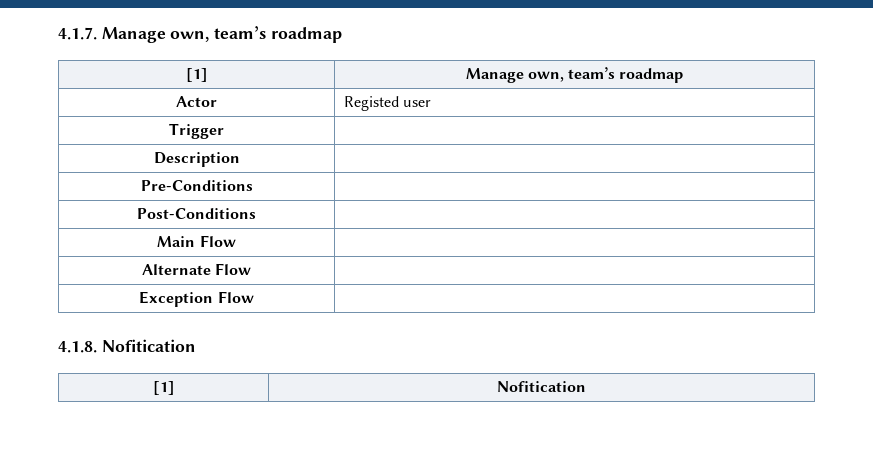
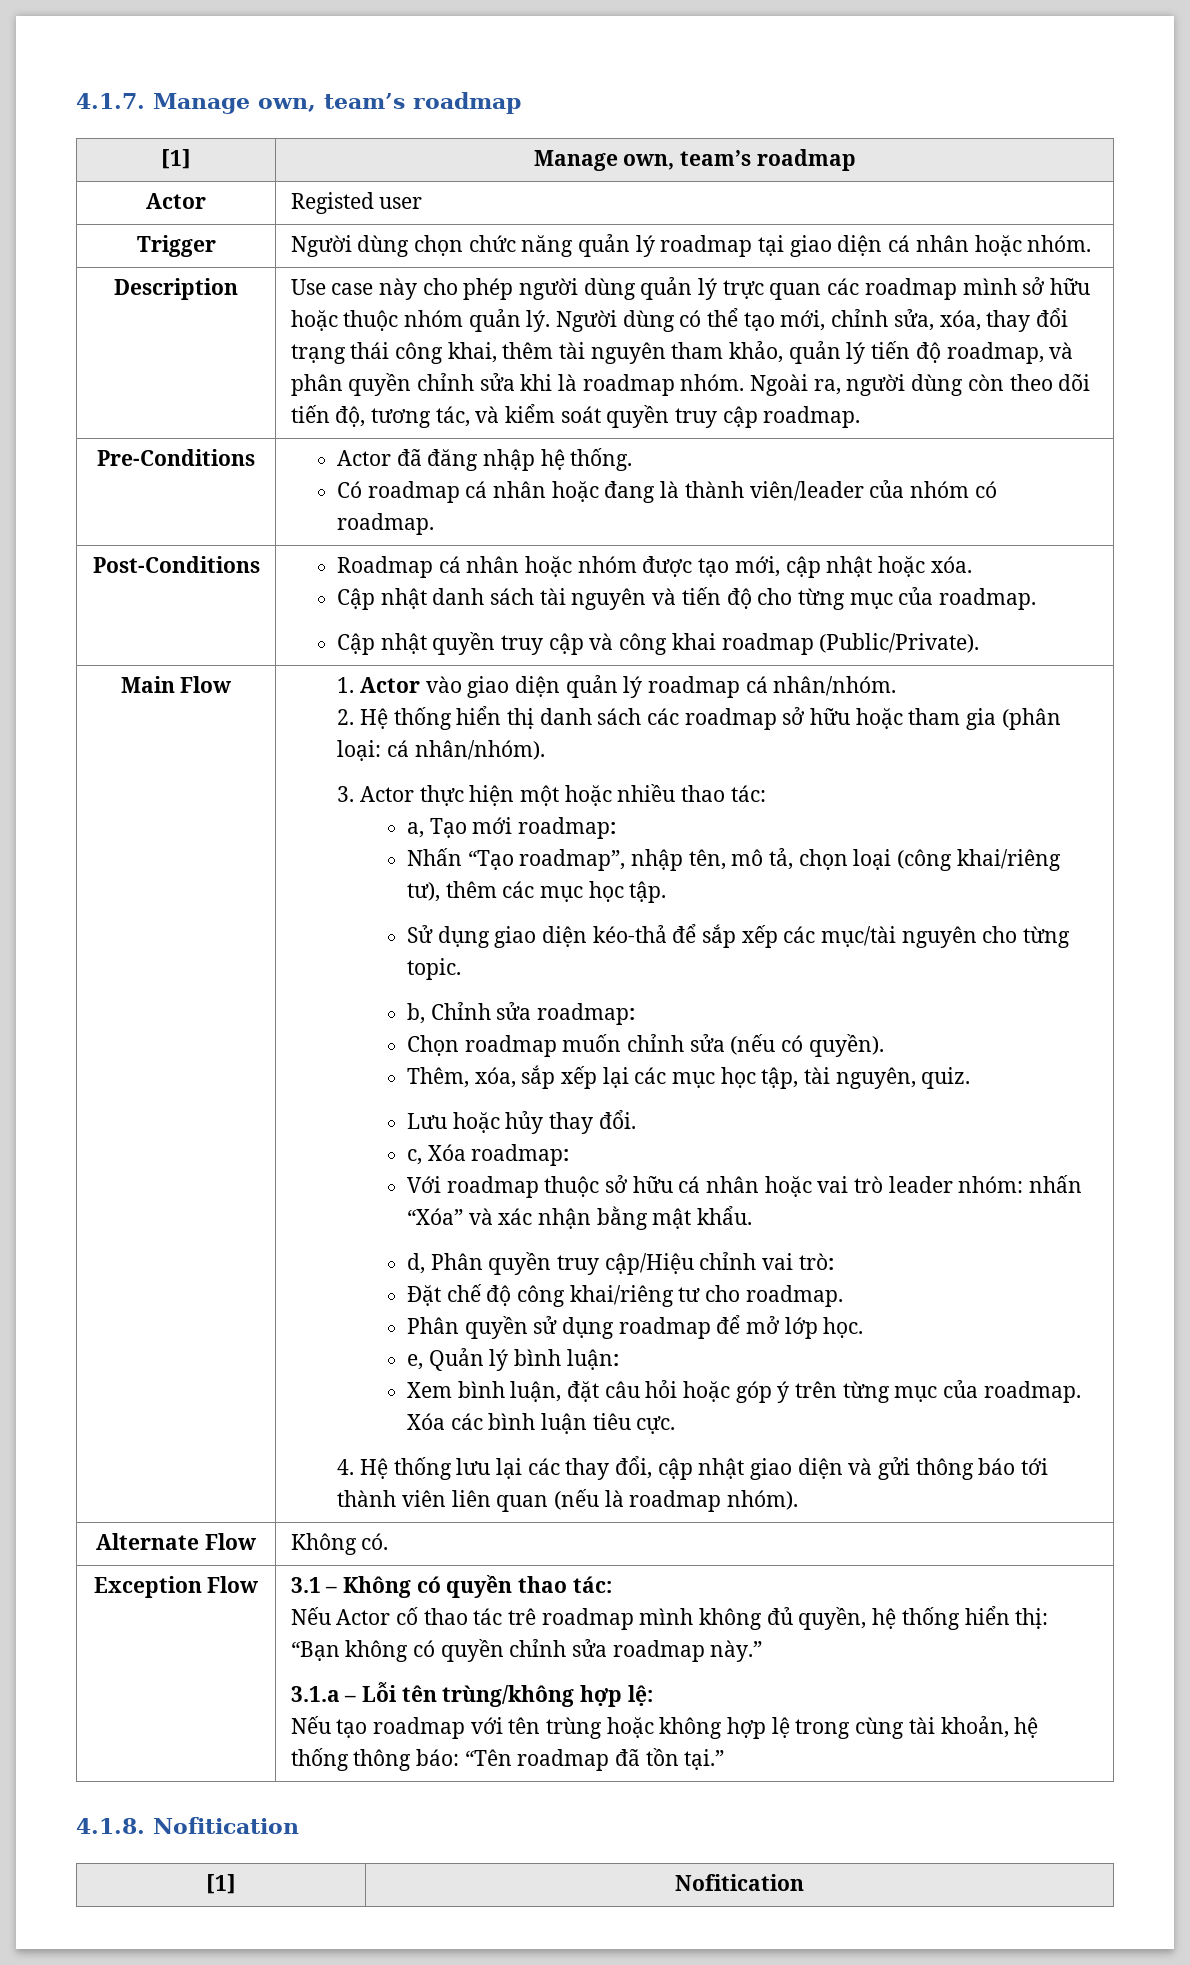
[153,152,240,167] [140,180,253,191] [137,208,256,219] [157,235,236,247] // Description | // Pre-Conditions | // Post-Conditions | // Main Flow | -> [290,234,1092,257] [114,278,238,300] [290,277,1090,300] [290,308,1068,332] [290,341,1074,364] [290,373,1091,396] [290,404,861,428] [97,449,255,466] [337,448,633,471] [337,480,997,503] [337,513,435,535] [92,556,260,573] [337,556,972,578] [337,587,1036,610] [337,632,980,655] [120,676,232,693] [337,675,897,698] [337,706,1061,730] [337,740,545,761] [337,784,766,806] [406,817,616,839] [406,848,1061,871] [406,881,667,903] [406,924,1070,948] [406,958,461,980] [406,1002,635,1025] [406,1034,884,1057] [406,1065,971,1089] [406,1110,636,1134] [406,1144,570,1166] [406,1175,1082,1198] [406,1206,752,1230] [406,1252,834,1275] [406,1284,843,1307] [406,1315,864,1339] [406,1348,619,1371] [406,1380,1081,1403] [406,1413,676,1434] [337,1456,1048,1480] [337,1489,798,1512] Người dùng chọn chức năng quản lý roadmap tại giao diện cá nhân hoặc nhóm. // Description | Use case này cho phép người dùng quản lý trực quan các roadmap mình sở hữu hoặc thuộc nhóm quản lý. Người dùng có thể tạo mới, chỉnh sửa, xóa, thay đổi trạng thái công khai, thêm tài nguyên tham khảo, quản lý tiến độ roadmap, và phân quyền chỉnh sửa khi là roadmap nhóm. Ngoài ra, người dùng còn theo dõi tiến độ, tương tác, và kiểm soát quyền truy cập roadmap. // Pre-Conditions | Actor đã đăng nhập hệ thống. // Có roadmap cá nhân hoặc đang là thành viên/leader của nhóm có roadmap. // Post-Conditions | Roadmap cá nhân hoặc nhóm được tạo mới, cập nhật hoặc xóa. // Cập nhật danh sách tài nguyên và tiến độ cho từng mục của roadmap. // Cập nhật quyền truy cập và công khai roadmap (Public/Private). // Main Flow | 1. Actor vào giao diện quản lý roadmap cá nhân/nhóm. // 2. Hệ thống hiển thị danh sách các roadmap sở hữu hoặc tham gia (phân loại: cá nhân/nhóm). // 3. Actor thực hiện một hoặc nhiều thao tác: // a, Tạo mới roadmap: // Nhấn “Tạo roadmap”, nhập tên, mô tả, chọn loại (công khai/riêng tư), thêm các mục học tập. // Sử dụng giao diện kéo-thả để sắp xếp các mục/tài nguyên cho từng topic. // b, Chỉnh sửa roadmap: // Chọn roadmap muốn chỉnh sửa (nếu có quyền). // Thêm, xóa, sắp xếp lại các mục học tập, tài nguyên, quiz. // Lưu hoặc hủy thay đổi. // c, Xóa roadmap: // Với roadmap thuộc sở hữu cá nhân hoặc vai trò leader nhóm: nhấn “Xóa” và xác nhận bằng mật khẩu. // d, Phân quyền truy cập/Hiệu chỉnh vai trò: // Đặt chế độ công khai/riêng tư cho roadmap. // Phân quyền sử dụng roadmap để mở lớp học. // e, Quản lý bình luận: // Xem bình luận, đặt câu hỏi hoặc góp ý trên từng mục của roadmap. Xóa các bình luận tiêu cực. // 4. Hệ thống lưu lại các thay đổi, cập nhật giao diện và gửi thông báo tới thành viên liên quan (nếu là roadmap nhóm).
(252, 269) none -> [290,1533,389,1555] Không có.
(254, 297) none -> [290,1575,612,1598] [290,1606,1049,1630] [290,1639,763,1662] [290,1682,653,1707] [290,1716,1039,1739] [290,1748,725,1771] 3.1 – Không có quyền thao tác: // Nếu Actor cố thao tác trê roadmap mình không đủ quyền, hệ thống hiển thị: “Bạn không có quyền chỉnh sửa roadmap này.” // 3.1.a – Lỗi tên trùng/không hợp lệ: // Nếu tạo roadmap với tên trùng hoặc không hợp lệ trong cùng tài khoản, hệ thống thông báo: “Tên roadmap đã tồn tại.”

